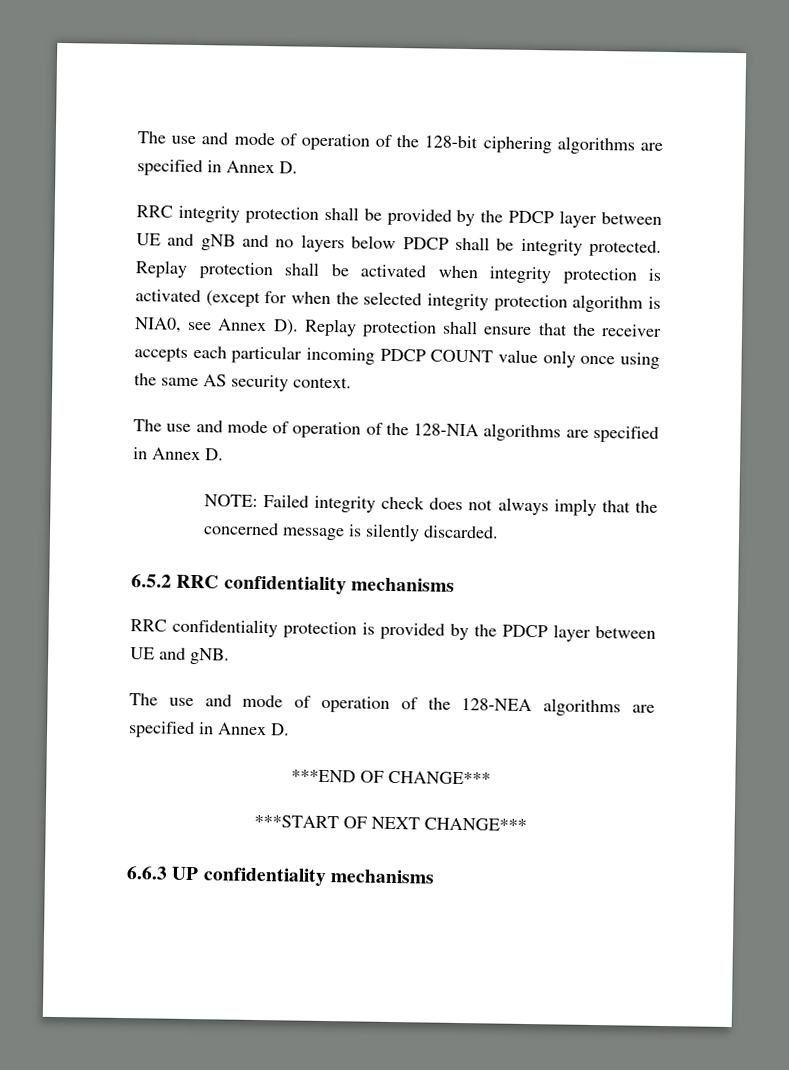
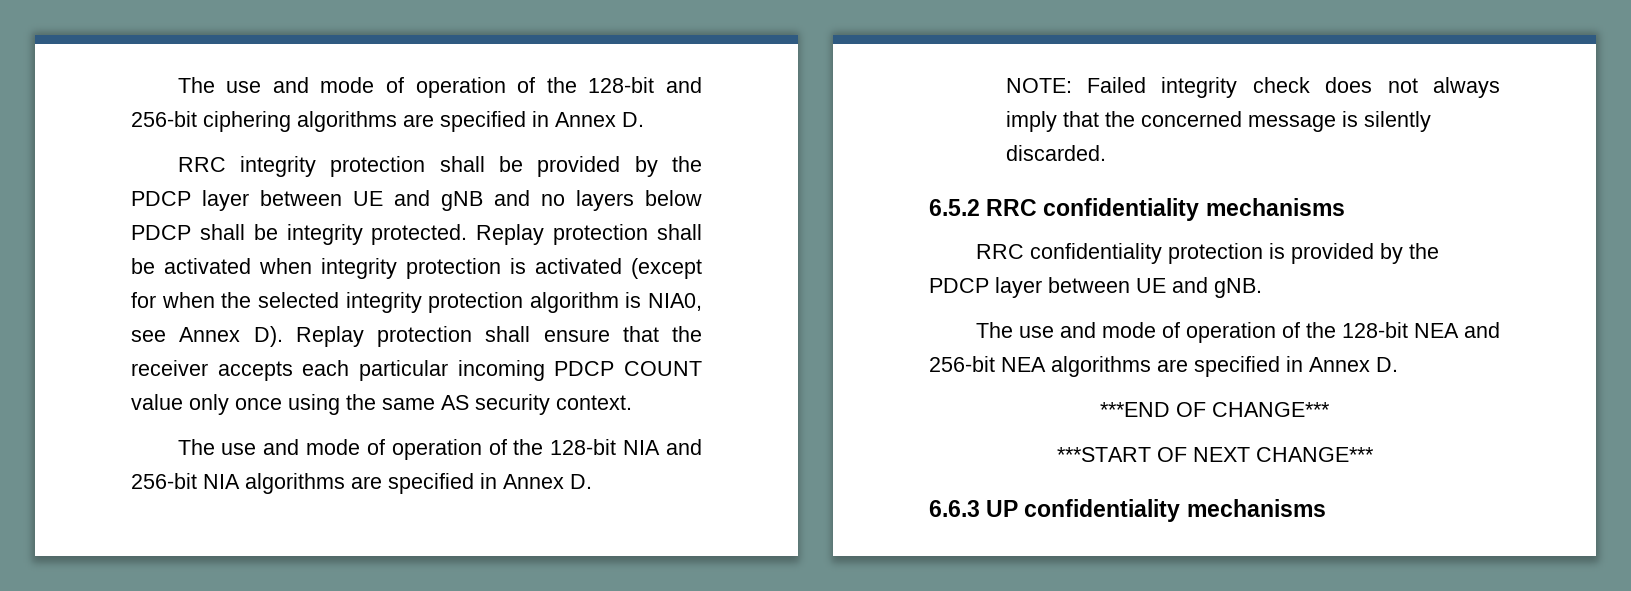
[137,131,479,151] The use and mode of operation of the 128-bit -> [177,77,702,98] [131,111,197,127] The use and mode of operation of the 128-bit and 256-bit
[413,423,480,437] 128-NIA -> [550,439,703,455] [131,473,240,489] 128-bit NIA and 256-bit NIA
[461,698,533,712] 128-NEA -> [1341,322,1500,338] [929,356,1046,372] 128-bit NEA and 256-bit NEA

